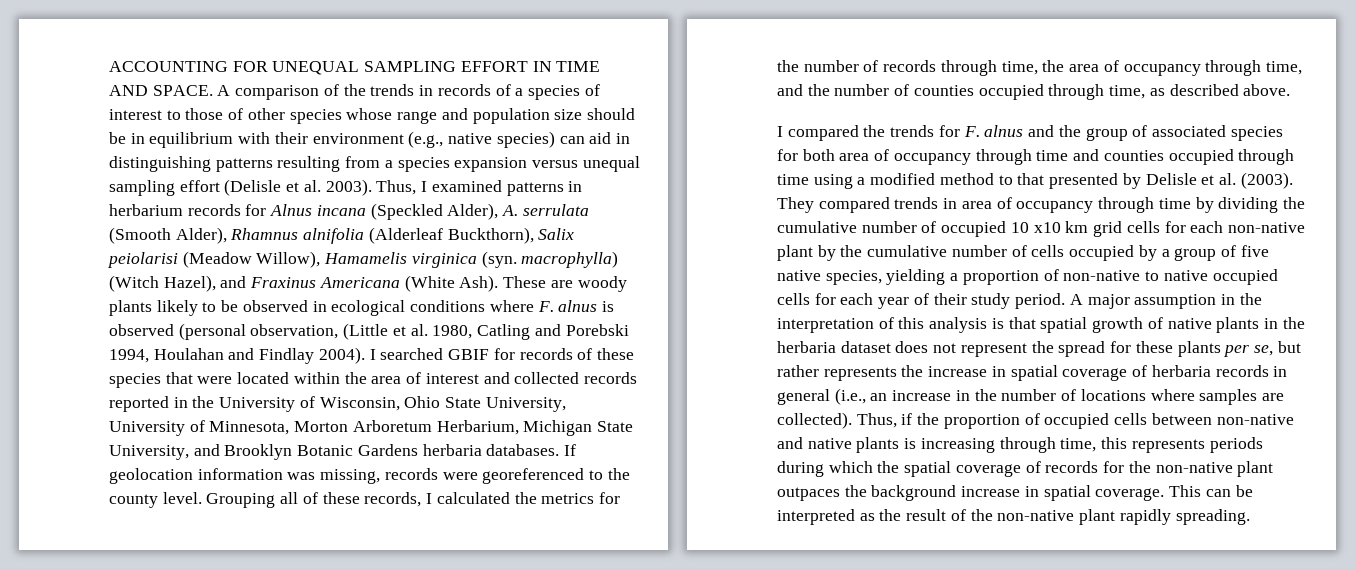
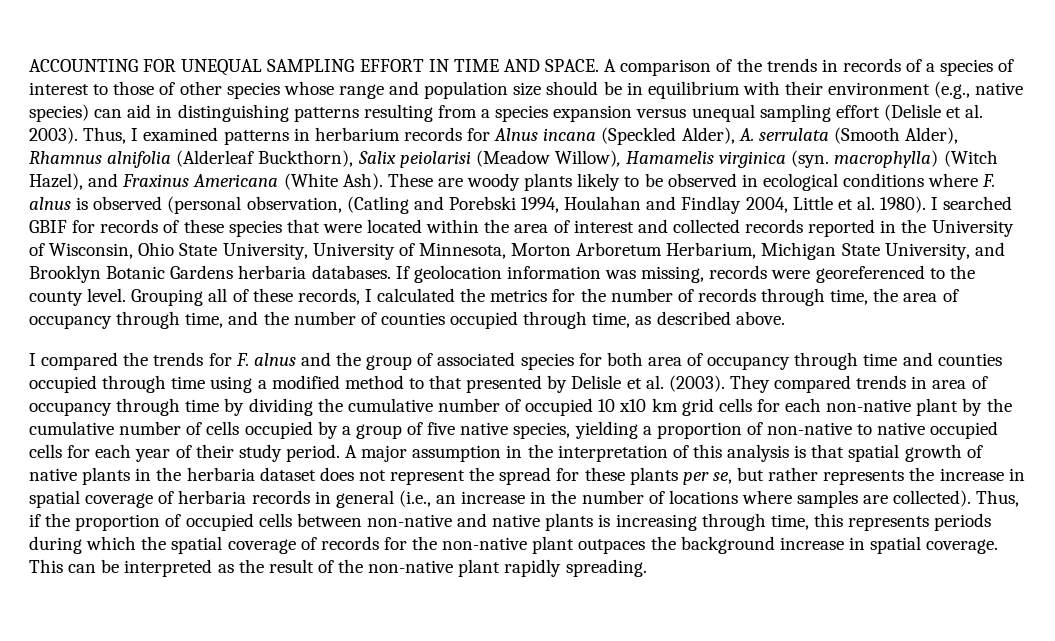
[343,323,531,340] (Little et al. 1980, Catling -> [346,196,409,214] (Catling
[318,347,365,364] 2004). -> [745,196,927,213] 2004, Little et al. 1980).

